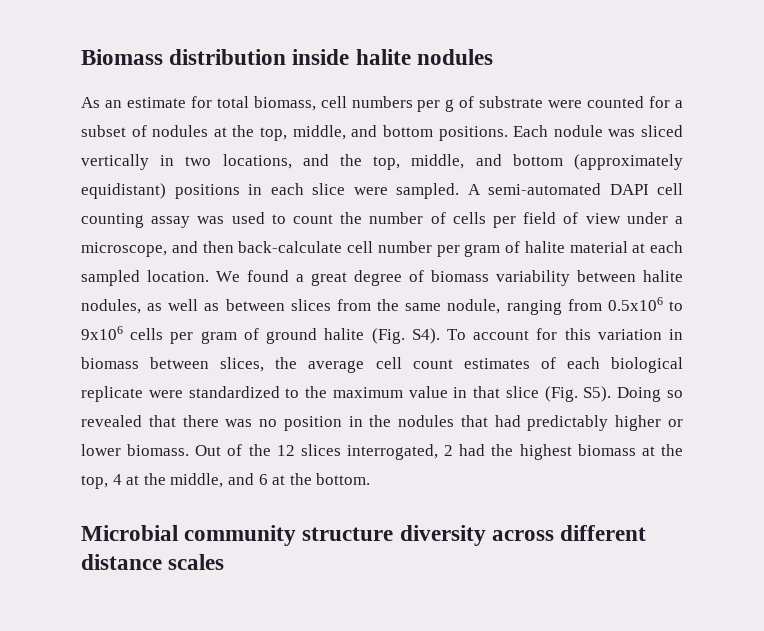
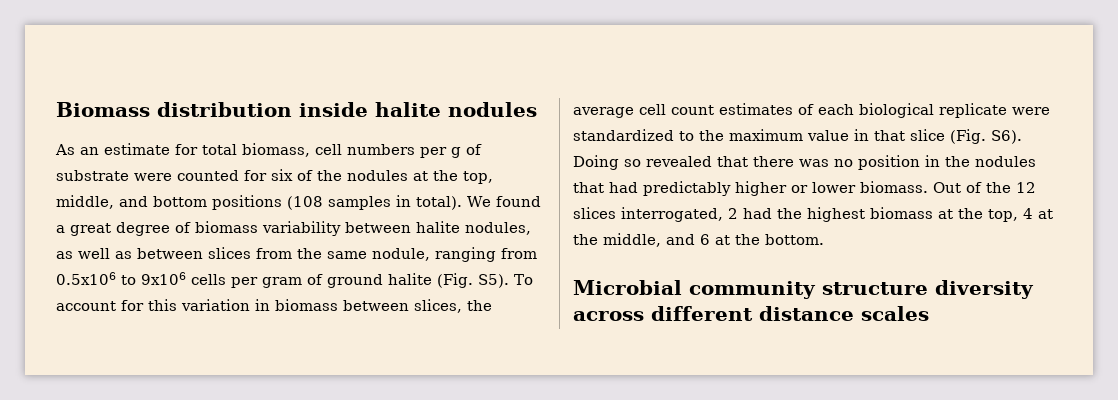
[675,100,683,108] [81,125,147,137] a subset of -> [271,169,342,181] six of the
[438,125,683,141] [81,154,683,170] [81,183,683,199] [81,212,683,228] [81,241,683,257] [81,270,209,286] positions. Each nodule was sliced vertically in two locations, and the top, middle, and bottom (approximately equidistant) positions in each slice were sampled. A semi-automated DAPI cell counting assay was used to count the number of cells per field of view under a microscope, and then back-calculate cell number per gram of halite material at each sampled location. -> [212,195,462,210] positions (108 samples in total).
[411,328,440,344] S4). -> [478,274,509,288] S5).
[583,386,612,402] S5). -> [991,130,1022,144] S6).

